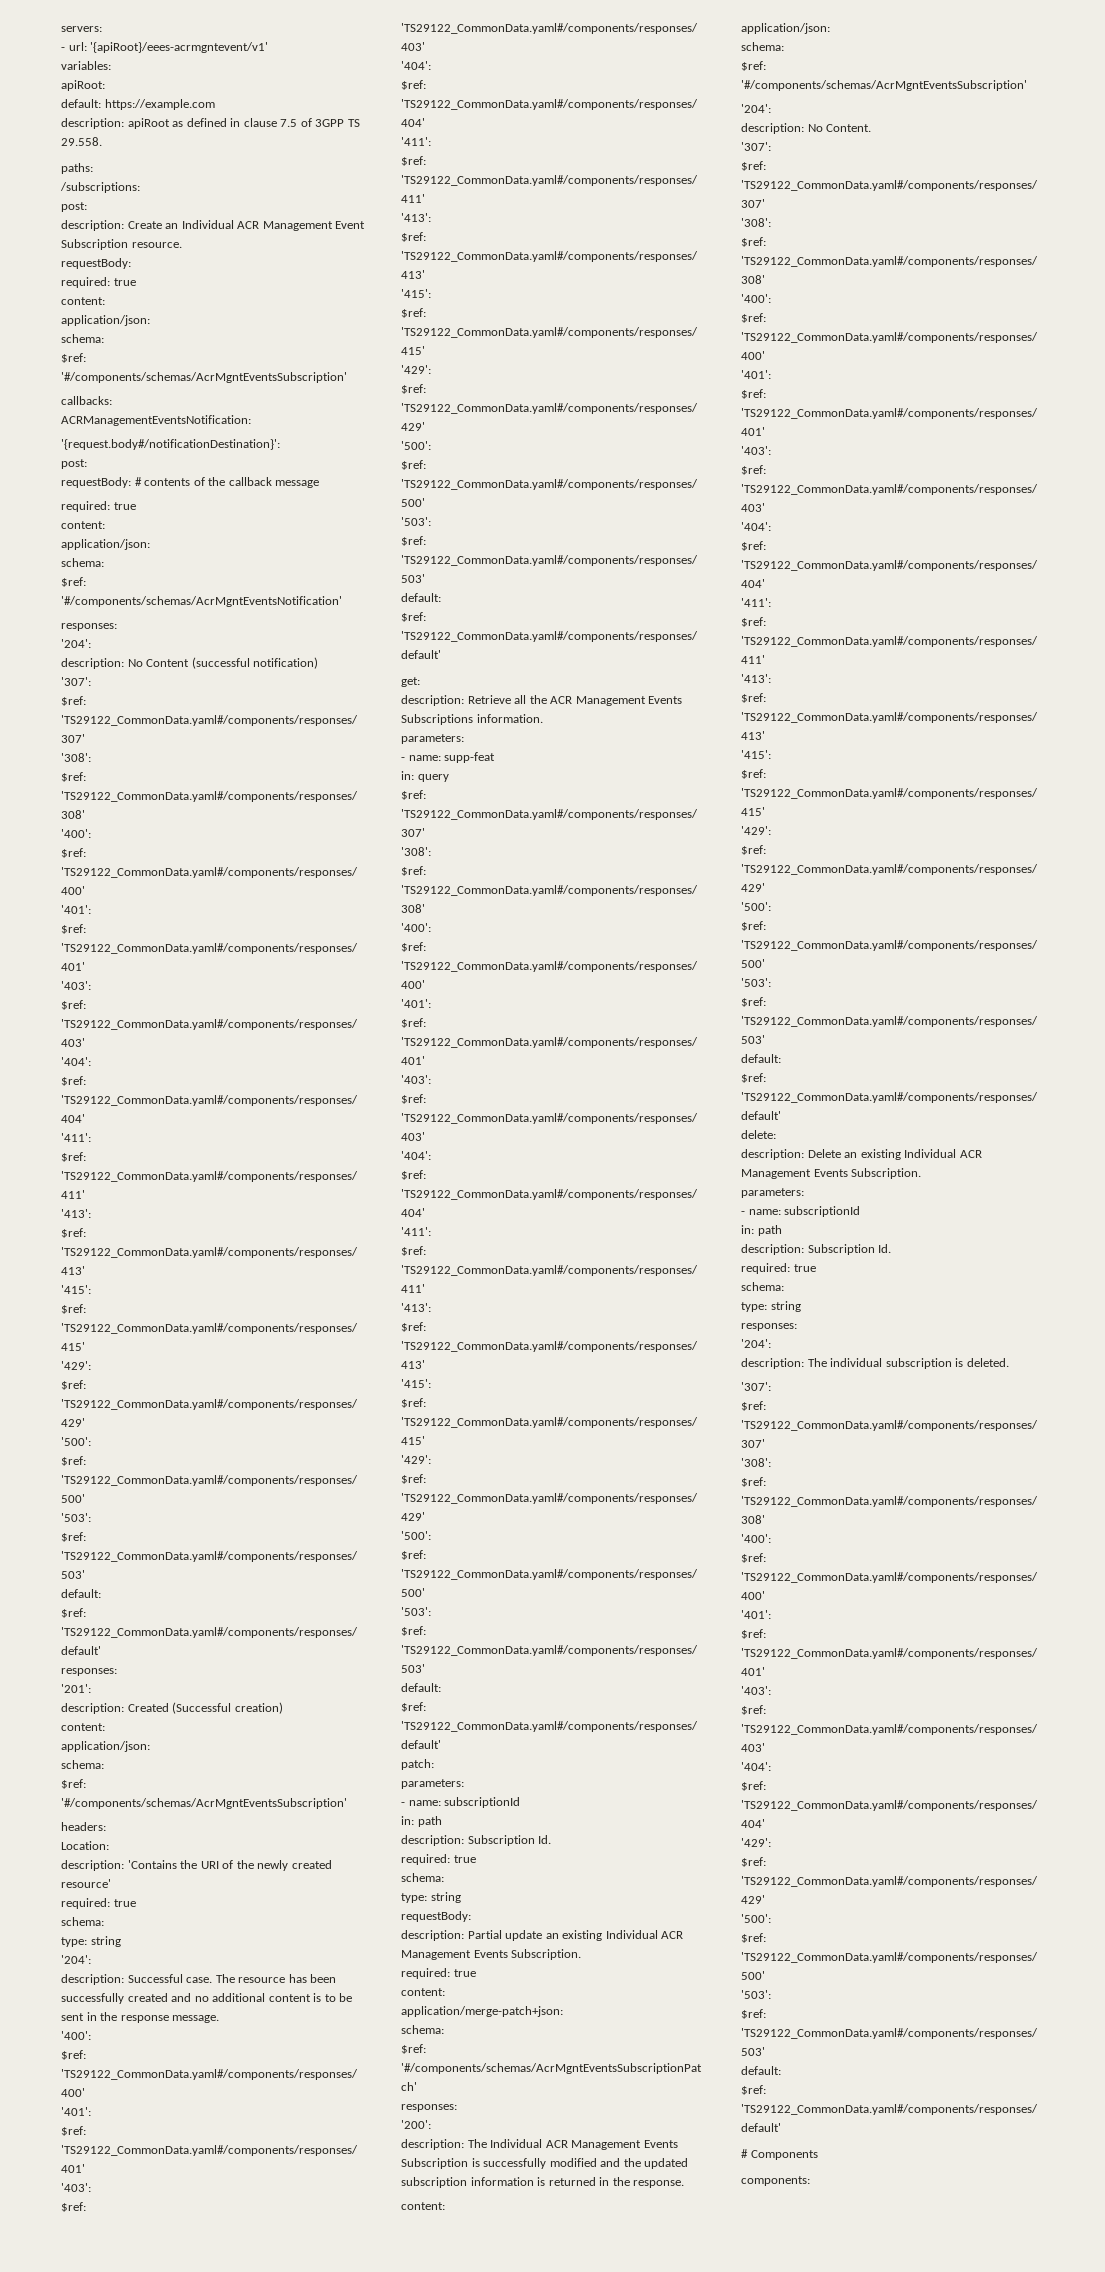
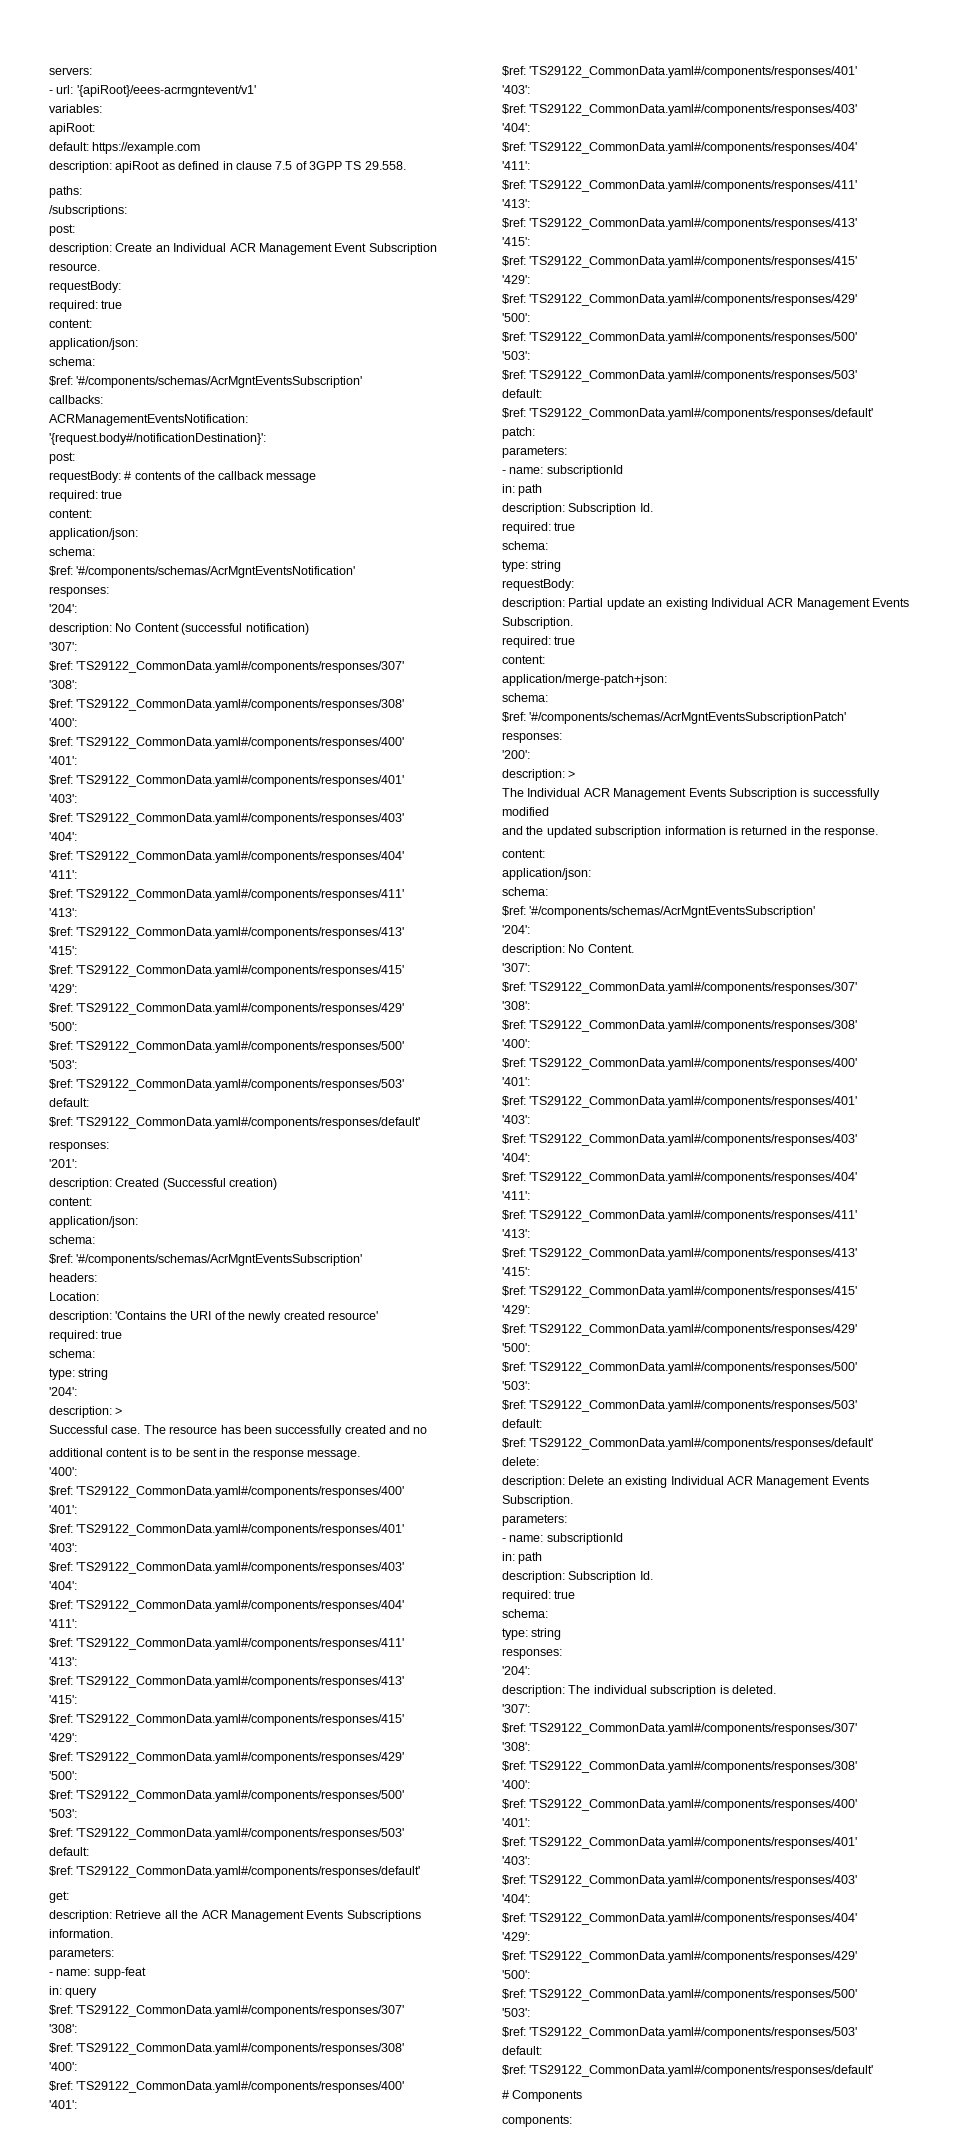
(124, 1979) none -> [115,1407,123,1415] > //
(209, 1999) none -> (428, 1430) //
(464, 2144) none -> [568,770,576,778] > //
(597, 2162) none -> (549, 811) //

